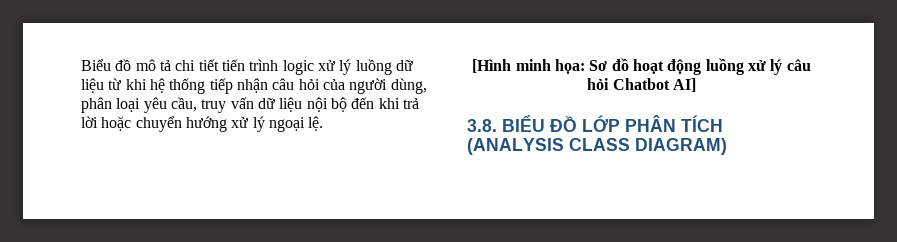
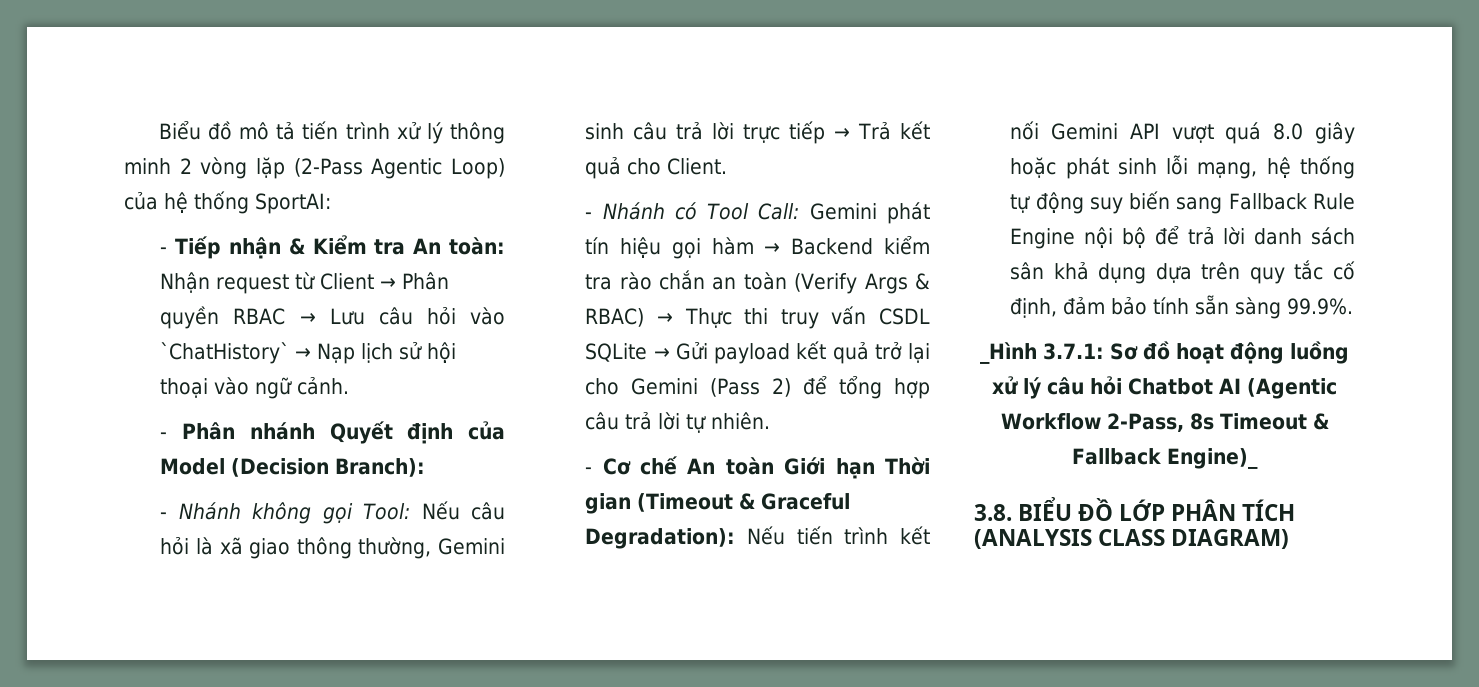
[175,59,414,75] [81,78,427,94] [81,97,419,113] [81,116,324,132] [472,59,586,74] chi tiết tiến trình logic xử lý luồng dữ liệu từ khi hệ thống tiếp nhận câu hỏi của người dùng, phân loại yêu cầu, truy vấn dữ liệu nội bộ đến khi trả lời hoặc chuyển hướng xử lý ngoại lệ. // [Hình minh họa: -> [302,121,505,144] [124,157,505,179] [124,191,331,214] [160,235,505,259] [160,272,450,294] [160,306,505,329] [160,341,457,364] [160,376,350,399] [160,421,506,444] [160,458,426,477] [160,501,505,524] [160,536,505,559] [585,121,930,144] [585,156,728,179] [585,202,930,224] [585,235,930,259] [585,270,930,294] [585,306,930,329] [585,341,930,364] [585,375,930,399] [585,411,771,433] [585,456,930,479] [585,493,851,514] [585,526,930,549] [1010,121,1355,144] [1010,155,1355,179] [1010,191,1356,214] [1010,225,1355,249] [1010,260,1355,284] [1010,295,1354,319] [980,342,1104,364] tiến trình xử lý thông minh 2 vòng lặp (2-Pass Agentic Loop) của hệ thống SportAI: // - Tiếp nhận & Kiểm tra An toàn: Nhận request từ Client → Phân quyền RBAC → Lưu câu hỏi vào `ChatHistory` → Nạp lịch sử hội thoại vào ngữ cảnh. // - Phân nhánh Quyết định của Model (Decision Branch): // - Nhánh không gọi Tool: Nếu câu hỏi là xã giao thông thường, Gemini sinh câu trả lời trực tiếp → Trả kết quả cho Client. // - Nhánh có Tool Call: Gemini phát tín hiệu gọi hàm → Backend kiểm tra rào chắn an toàn (Verify Args & RBAC) → Thực thi truy vấn CSDL SQLite → Gửi payload kết quả trở lại cho Gemini (Pass 2) để tổng hợp câu trả lời tự nhiên. // - Cơ chế An toàn Giới hạn Thời gian (Timeout & Graceful Degradation): Nếu tiến trình kết nối Gemini API vượt quá 8.0 giây hoặc phát sinh lỗi mạng, hệ thống tự động suy biến sang Fallback Rule Engine nội bộ để trả lời danh sách sân khả dụng dựa trên quy tắc cố định, đảm bảo tính sẵn sàng 99.9%. // _Hình 3.7.1:
[672,78,696,92] AI] -> [1219,378,1337,399] [1000,413,1329,432] [1072,448,1258,469] AI (Agentic Workflow 2-Pass, 8s Timeout & Fallback Engine)_

